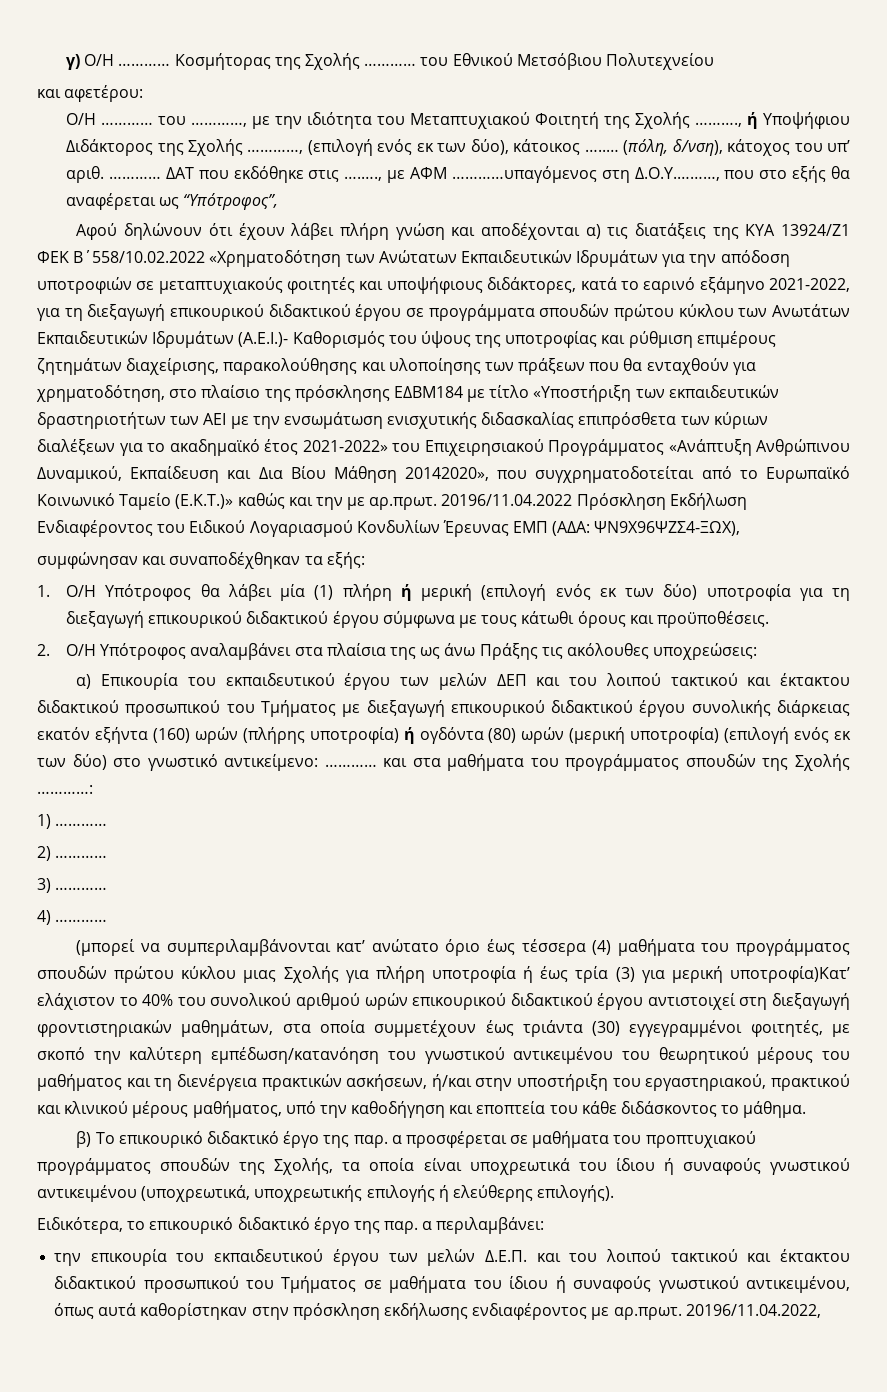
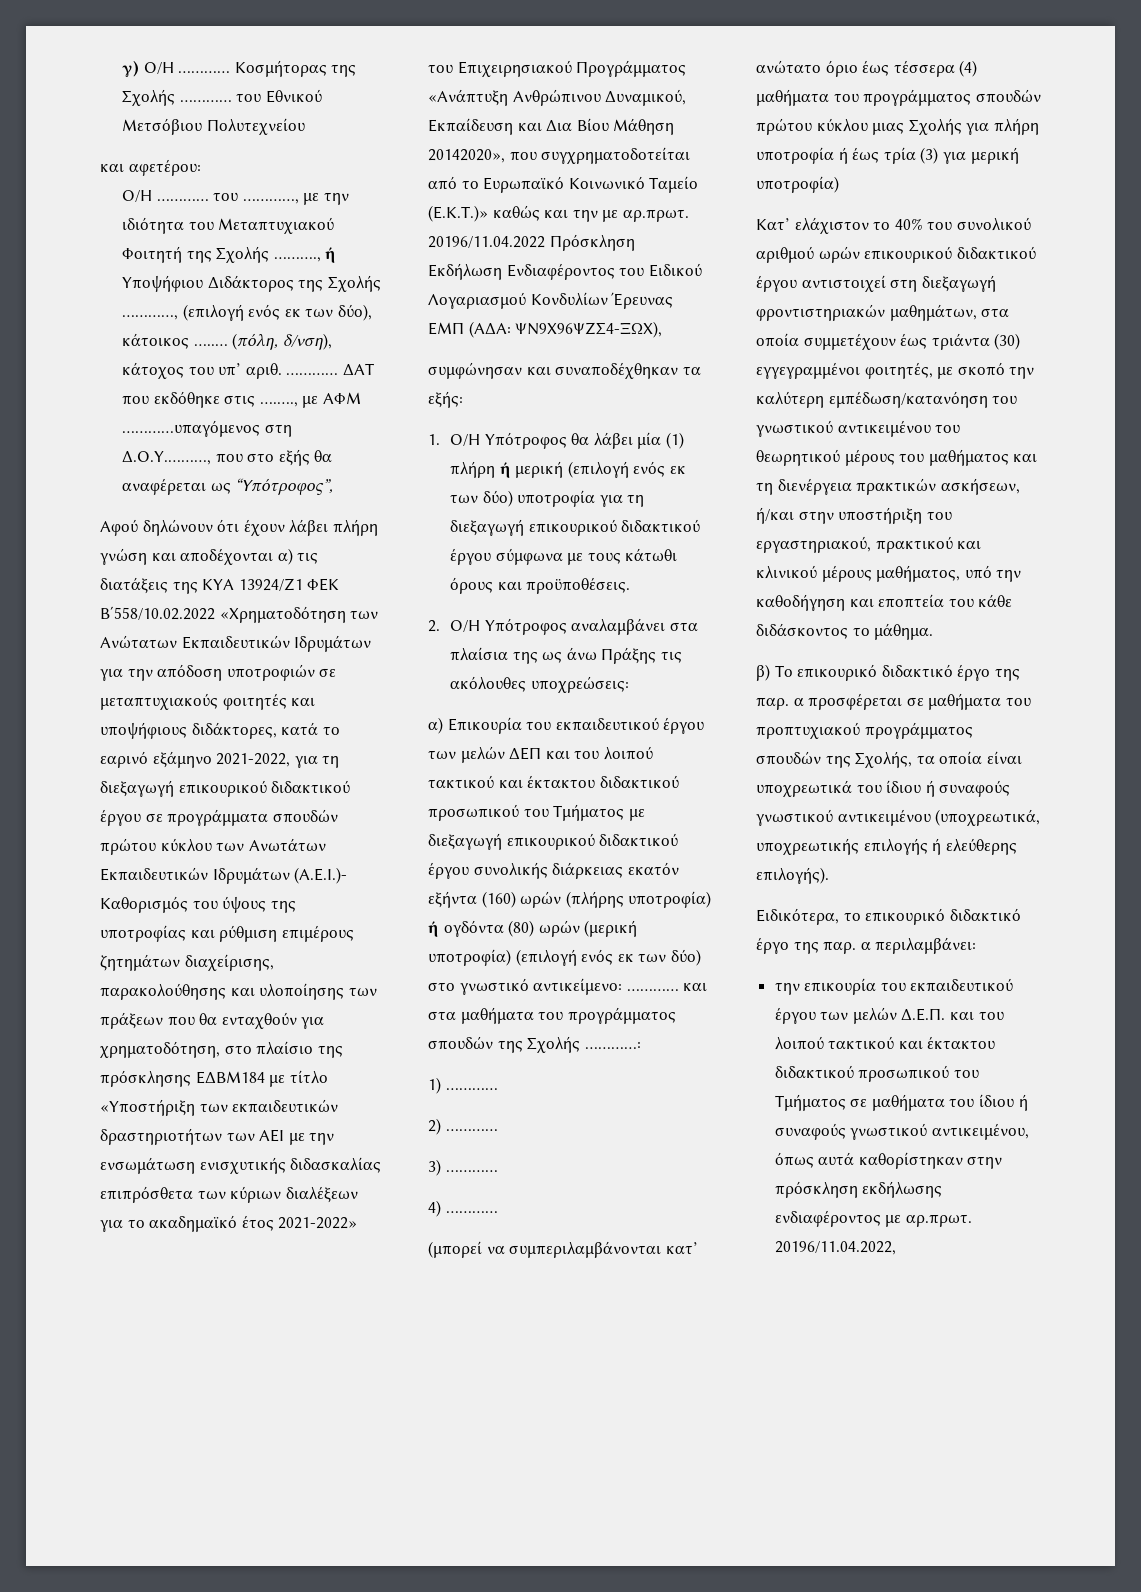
[730,966,850,983] υποτροφία)Κατ’ -> [756,176,839,193] [756,218,790,230] υποτροφία) // Κατ’

